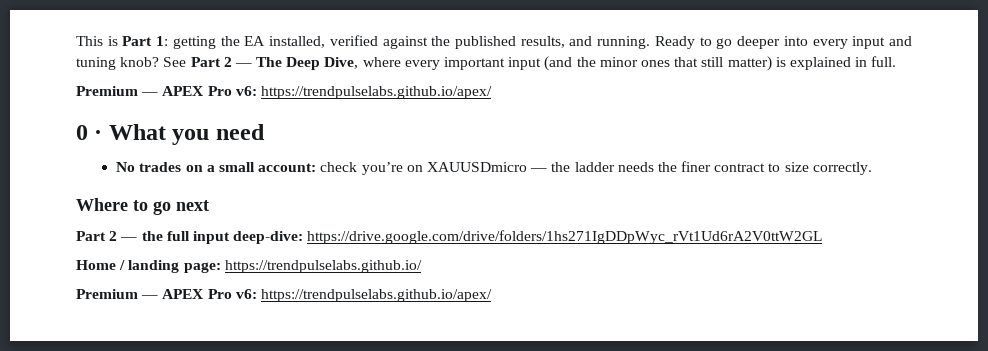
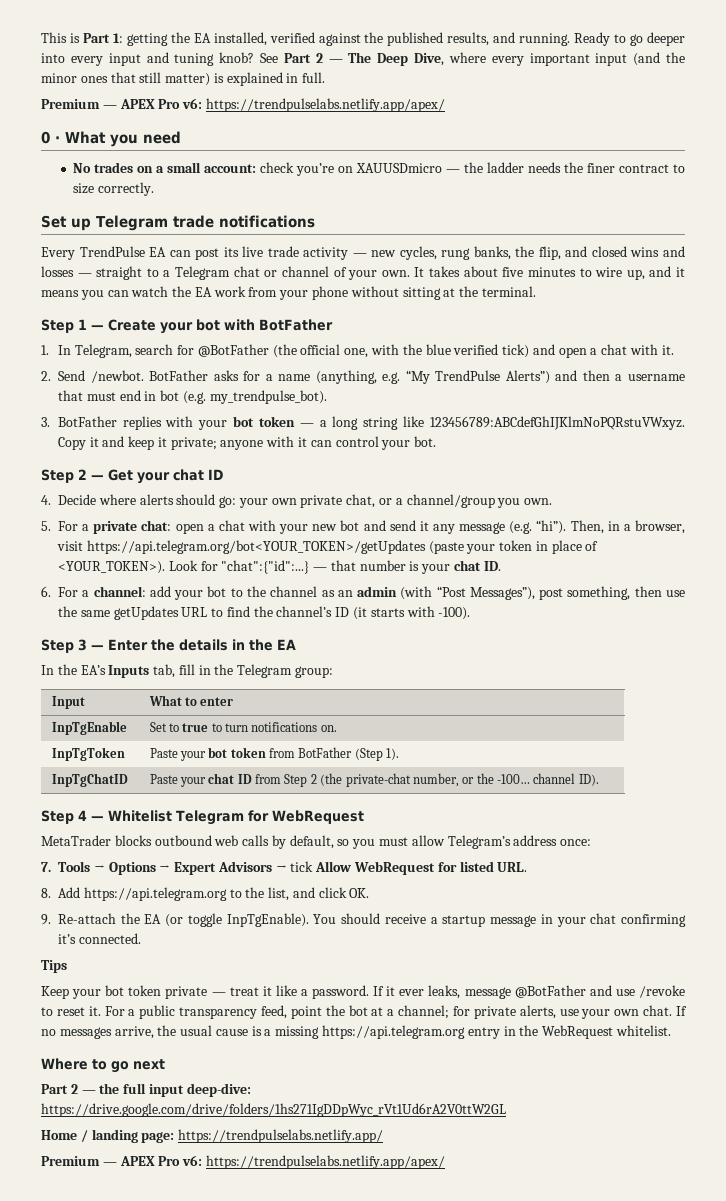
[260,86,492,99] https://trendpulselabs.github.io/apex/ -> [205,98,445,112] https://trendpulselabs.netlify.app/apex/
(872, 168) none -> [41,215,315,231] [41,246,685,260] [41,266,685,280] [41,286,536,300] [41,319,333,334] [41,344,674,358] [41,370,685,384] [58,390,327,404] [41,416,685,430] [57,436,437,450] [41,469,223,484] [41,494,553,508] [41,520,685,534] [57,540,599,554] [58,560,501,574] [41,586,685,600] [58,606,471,620] [41,639,296,653] [41,664,334,678] [51,696,85,709] [148,695,234,706] [51,721,127,735] [149,722,337,732] [51,747,125,761] [149,747,400,761] [51,773,128,787] [149,773,599,787] [41,810,364,825] [41,835,592,849] [41,861,528,875] [41,887,370,901] [41,913,687,927] [58,933,141,944] [41,960,67,973] [41,985,685,999] [41,1005,687,1019] [41,1025,671,1039] // Set up Telegram trade notifications // Every TrendPulse EA can post its live trade activity — new cycles, rung banks, the flip, and closed wins and losses — straight to a Telegram chat or channel of your own. It takes about five minutes to wire up, and it means you can watch the EA work from your phone without sitting at the terminal. // Step 1 — Create your bot with BotFather // 1. In Telegram, search for @BotFather (the official one, with the blue verified tick) and open a chat with it. // 2. Send /newbot. BotFather asks for a name (anything, e.g. “My TrendPulse Alerts”) and then a username that must end in bot (e.g. my_trendpulse_bot). // 3. BotFather replies with your bot token — a long string like 123456789:ABCdefGhIJKlmNoPQRstuVWxyz. Copy it and keep it private; anyone with it can control your bot. // Step 2 — Get your chat ID // 4. Decide where alerts should go: your own private chat, or a channel/group you own. // 5. For a private chat: open a chat with your new bot and send it any message (e.g. “hi”). Then, in a browser, visit https://api.telegram.org/bot<YOUR_TOKEN>/getUpdates (paste your token in place of <YOUR_TOKEN>). Look for "chat":{"id":...} — that number is your chat ID. // 6. For a channel: add your bot to the channel as an admin (with “Post Messages”), post something, then use the same getUpdates URL to find the channel’s ID (it starts with -100). // Step 3 — Enter the details in the EA // In the EA’s Inputs tab, fill in the Telegram group: // Input | What to enter // InpTgEnable | Set to true to turn notifications on. // InpTgToken | Paste your bot token from BotFather (Step 1). // InpTgChatID | Paste your chat ID from Step 2 (the private-chat number, or the -100… channel ID). // Step 4 — Whitelist Telegram for WebRequest // MetaTrader blocks outbound web calls by default, so you must allow Telegram’s address once: // 7. Tools → Options → Expert Advisors → tick Allow WebRequest for listed URL. // 8. Add https://api.telegram.org to the list, and click OK. // 9. Re-attach the EA (or toggle InpTgEnable). You should receive a startup message in your chat confirming it’s connected. // Tips // Keep your bot token private — treat it like a password. If it ever leaks, message @BotFather and use /revoke to reset it. For a public transparency feed, point the bot at a channel; for private alerts, use your own chat. If no messages arrive, the usual cause is a missing https://api.telegram.org entry in the WebRequest whitelist.
[224,260,422,273] [76,289,492,302] https://trendpulselabs.github.io/ // Premium — APEX Pro v6: https://trendpulselabs.github.io/apex/ -> [178,1129,384,1143] [41,1155,445,1169] https://trendpulselabs.netlify.app/ // Premium — APEX Pro v6: https://trendpulselabs.netlify.app/apex/

